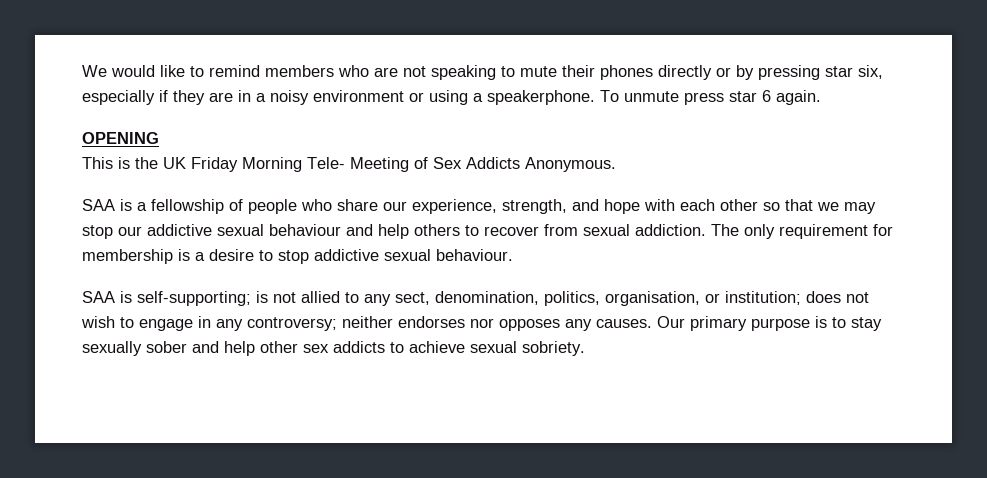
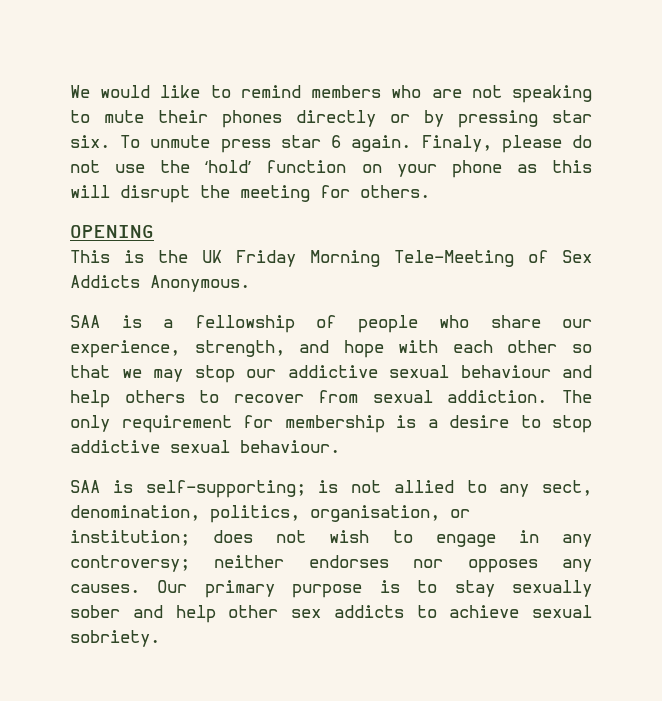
[858,65,883,79] [82,90,595,105] six, especially if they are in a noisy environment or using a speakerphone. -> [70,135,110,148] six.
(821, 97) none -> [421,135,592,153] [70,160,592,178] [70,185,430,203] Finaly, please do not use the ‘hold’ function on your phone as this will disrupt the meeting for others.
[307,157,409,172] Tele- Meeting -> [394,250,514,267] Tele-Meeting

